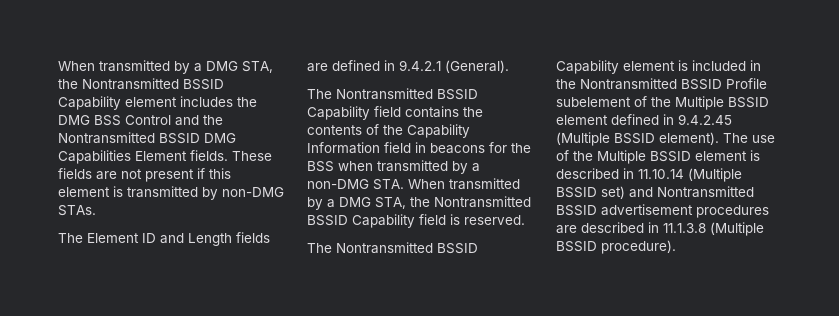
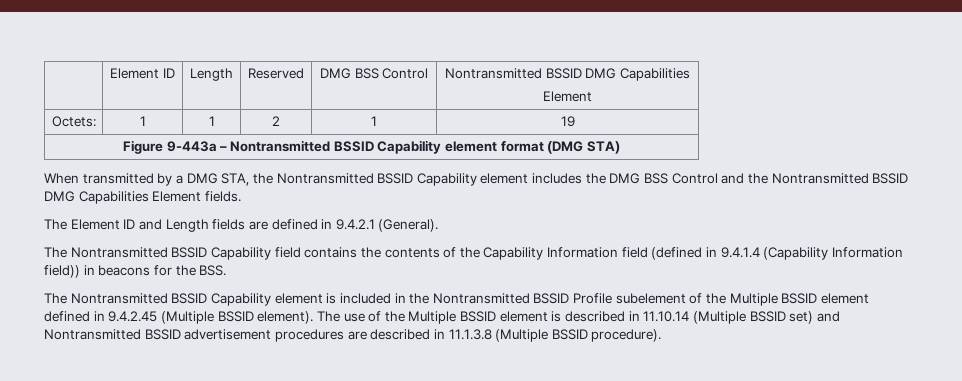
(58, 66) none -> [110,68,175,79] [189,68,233,81] [247,68,304,79] [319,68,429,79] [445,68,690,81] [543,91,592,102] [51,116,96,127] [139,116,146,126] [208,116,215,126] [272,116,280,126] [371,116,377,126] [560,116,575,127] [123,140,620,154] | Element ID | Length | Reserved | DMG BSS Control | Nontransmitted BSSID DMG Capabilities // Element // Octets: | 1 | 1 | 2 | 1 | 19 // Figure 9-443a – Nontransmitted BSSID Capability element format (DMG STA) //
[232,151,272,161] [58,168,231,182] [58,186,284,200] [58,205,96,216] These fields are not present if this element is transmitted by non-DMG STAs. -> (241, 196) none
[415,142,531,154] [307,160,480,174] [307,178,520,190] [307,196,531,210] [307,214,525,228] in beacons for the BSS when transmitted by a non-DMG STA. When transmitted by a DMG STA, the Nontransmitted BSSID Capability field is reserved. -> [651,247,903,260] [44,265,227,278] (defined in 9.4.1.4 (Capability Information field)) in beacons for the BSS.

